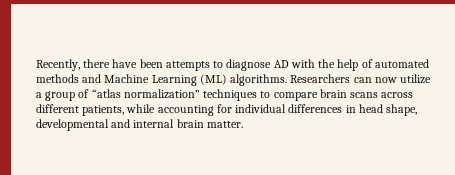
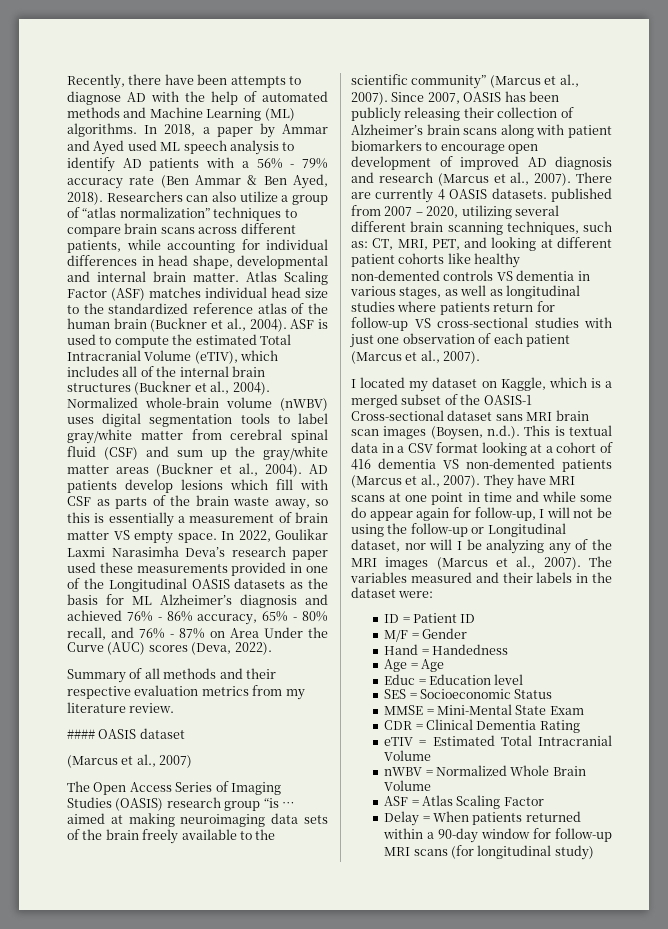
(288, 80) none -> [144,123,328,138] [67,140,295,155] [67,157,329,172] [67,174,328,189] [67,192,103,205] In 2018, a paper by Ammar and Ayed used ML speech analysis to identify AD patients with a 56% - 79% accuracy rate (Ben Ammar & Ben Ayed, 2018).
[374,77,397,83] now -> [211,191,236,202] also
(243, 124) none -> [246,271,328,285] [67,287,328,301] [67,303,328,314] [67,318,329,332] [67,334,291,348] [67,350,279,364] [67,366,265,377] [67,381,270,395] [67,397,328,411] [67,413,328,427] [67,429,328,444] [67,446,328,461] [67,463,328,477] [67,479,328,493] [67,495,328,510] [67,512,328,527] [67,529,328,544] [67,546,328,560] [67,562,328,576] [67,578,328,592] [67,594,328,608] [67,610,328,625] [67,627,328,640] [67,642,272,655] [67,668,276,683] [67,685,305,700] [67,702,175,713] [67,728,185,739] [67,754,193,768] [67,781,281,795] [67,797,295,811] [67,813,328,827] [67,829,276,844] [351,74,579,89] [351,91,559,105] [351,107,574,122] [351,124,612,138] [351,140,539,154] [351,156,612,170] [351,172,612,186] [351,188,612,203] [351,205,559,219] [351,221,612,235] [351,237,612,251] [351,253,521,268] [351,270,590,281] [350,285,580,299] [351,301,555,315] [351,317,612,331] [350,333,570,348] [351,350,481,364] [351,377,612,392] [351,394,532,408] [351,410,589,421] [351,425,612,440] [351,442,613,456] [351,458,612,472] [351,474,576,489] [351,491,612,505] [351,507,612,521] [351,523,566,537] [351,539,612,554] [351,556,612,570] [350,572,612,583] [351,587,434,598] [384,613,476,623] [384,628,468,642] [384,644,509,655] [384,659,445,672] [384,674,524,685] [384,689,553,699] [384,704,584,715] [384,719,580,733] [384,735,612,746] [384,750,432,761] [384,765,586,776] [384,780,432,791] [384,795,544,809] [384,811,581,826] [383,828,612,843] [384,845,594,860] Atlas Scaling Factor (ASF) matches individual head size to the standardized reference atlas of the human brain (Buckner et al., 2004). ASF is used to compute the estimated Total Intracranial Volume (eTIV), which includes all of the internal brain structures (Buckner et al., 2004). Normalized whole-brain volume (nWBV) uses digital segmentation tools to label gray/white matter from cerebral spinal fluid (CSF) and sum up the gray/white matter areas (Buckner et al., 2004). AD patients develop lesions which fill with CSF as parts of the brain waste away, so this is essentially a measurement of brain matter VS empty space. In 2022, Goulikar Laxmi Narasimha Deva’s research paper used these measurements provided in one of the Longitudinal OASIS datasets as the basis for ML Alzheimer’s diagnosis and achieved 76% - 86% accuracy, 65% - 80% recall, and 76% - 87% on Area Under the Curve (AUC) scores (Deva, 2022). // Summary of all methods and their respective evaluation metrics from my literature review. // #### OASIS dataset // (Marcus et al., 2007) // The Open Access Series of Imaging Studies (OASIS) research group “is … aimed at making neuroimaging data sets of the brain freely available to the scientific community” (Marcus et al., 2007). Since 2007, OASIS has been publicly releasing their collection of Alzheimer’s brain scans along with patient biomarkers to encourage open development of improved AD diagnosis and research (Marcus et al., 2007). There are currently 4 OASIS datasets. published from 2007 – 2020, utilizing several different brain scanning techniques, such as: CT, MRI, PET, and looking at different patient cohorts like healthy non-demented controls VS dementia in various stages, as well as longitudinal studies where patients return for follow-up VS cross-sectional studies with just one observation of each patient (Marcus et al., 2007). // I located my dataset on Kaggle, which is a merged subset of the OASIS-1 Cross-sectional dataset sans MRI brain scan images (Boysen, n.d.). This is textual data in a CSV format looking at a cohort of 416 dementia VS non-demented patients (Marcus et al., 2007). They have MRI scans at one point in time and while some do appear again for follow-up, I will not be using the follow-up or Longitudinal dataset, nor will I be analyzing any of the MRI images (Marcus et al., 2007). The variables measured and their labels in the dataset were: // ID = Patient ID // M/F = Gender // Hand = Handedness // Age = Age // Educ = Education level // SES = Socioeconomic Status // MMSE = Mini-Mental State Exam // CDR = Clinical Dementia Rating // eTIV = Estimated Total Intracranial Volume // nWBV = Normalized Whole Brain Volume // ASF = Atlas Scaling Factor // Delay = When patients returned within a 90-day window for follow-up MRI scans (for longitudinal study)

